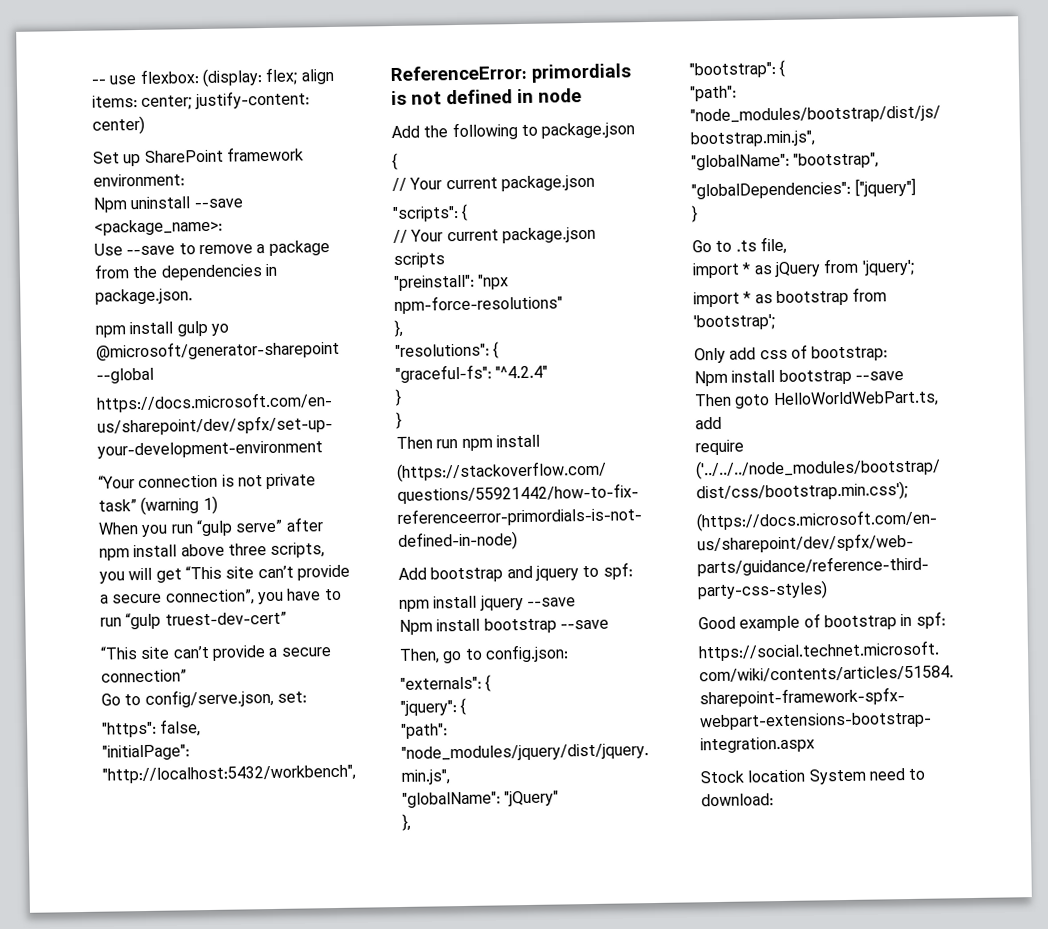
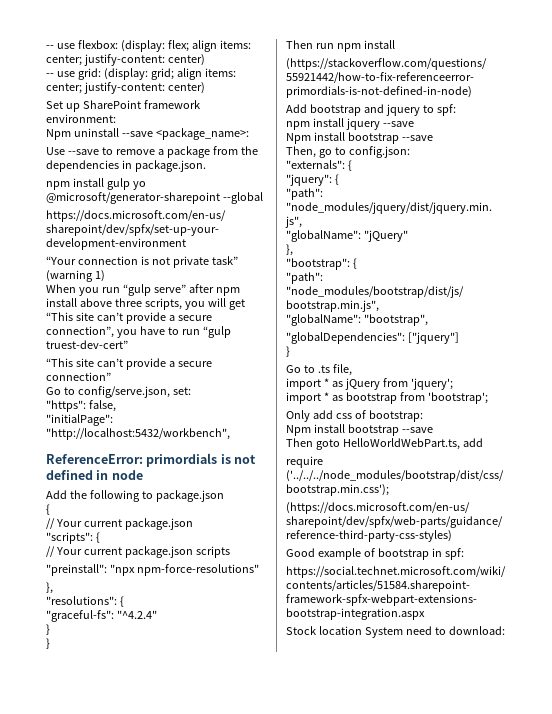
(145, 125) none -> [46,68,236,80] [46,82,205,94] // -- use grid: (display: grid; align items: center; justify-content: center)

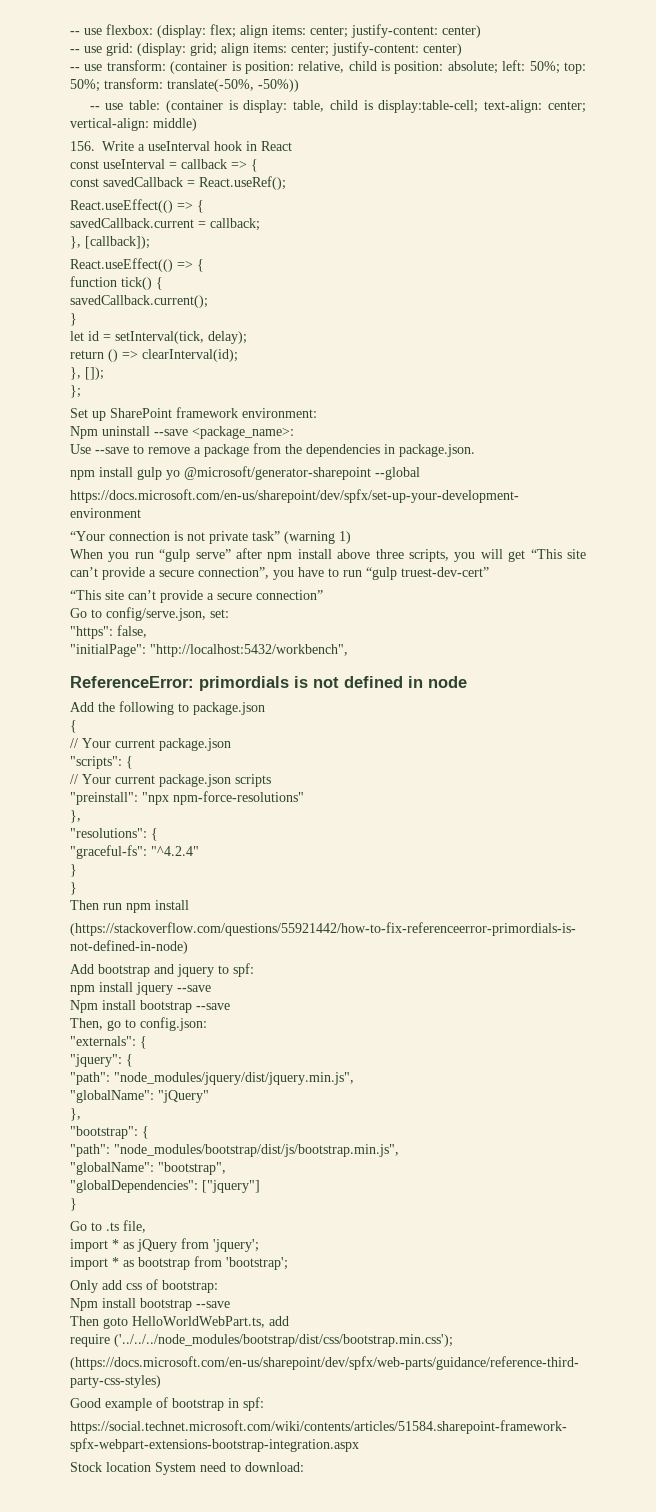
(205, 88) none -> [70,60,586,74] [70,78,299,92] [89,100,586,113] [70,118,197,131] [70,141,292,151] [70,159,258,172] [70,176,286,190] [70,199,204,213] [70,218,260,231] [70,236,150,249] [70,258,204,272] [70,276,163,290] [70,295,208,308] [70,313,77,326] [70,331,247,344] [70,349,238,362] [70,367,104,380] [70,385,81,398] // -- use transform: (container is position: relative, child is position: absolute; left: 50%; top: 50%; transform: translate(-50%, -50%)) // -- use table: (container is display: table, child is display:table-cell; text-align: center; vertical-align: middle) // 156. Write a useInterval hook in React // const useInterval = callback => { // const savedCallback = React.useRef(); // React.useEffect(() => { // savedCallback.current = callback; // }, [callback]); // React.useEffect(() => { // function tick() { // savedCallback.current(); // } // let id = setInterval(tick, delay); // return () => clearInterval(id); // }, []); // };

